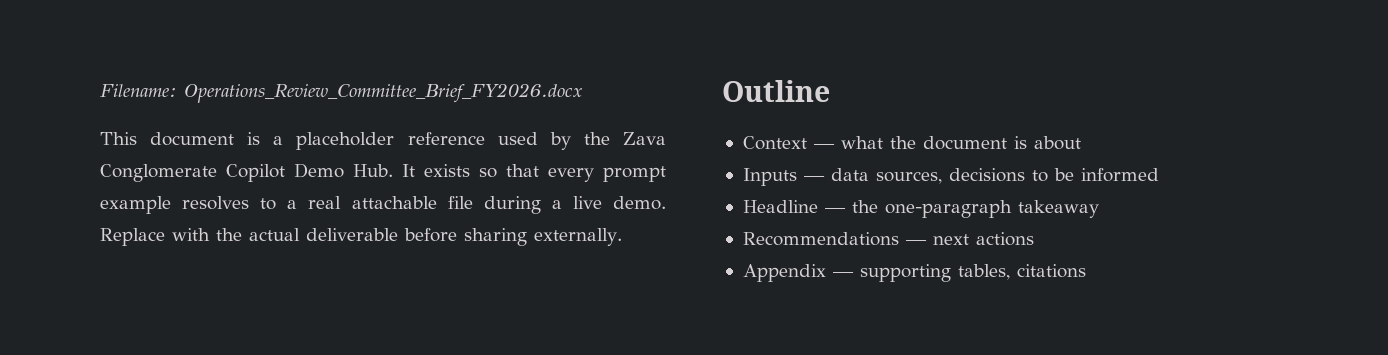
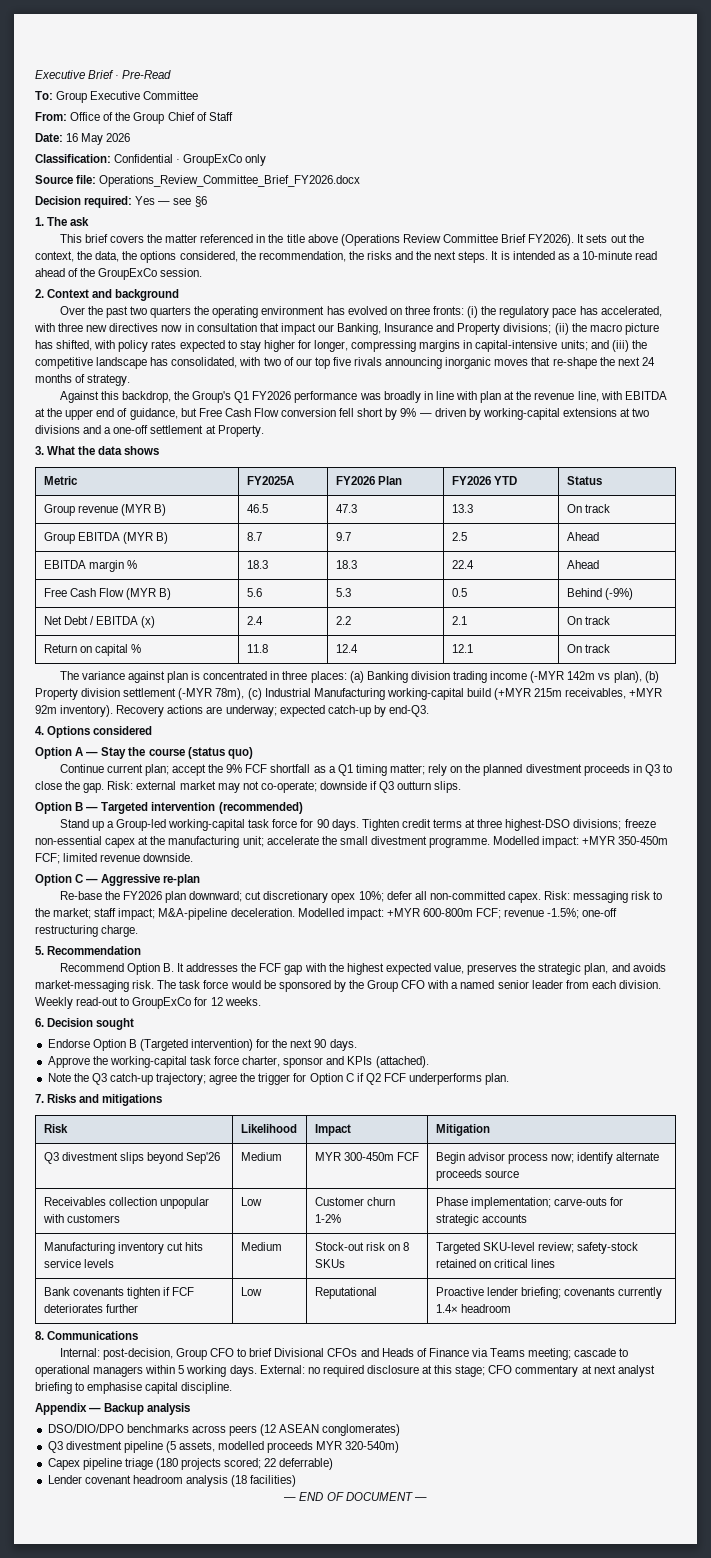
[100,83,582,103] [100,132,666,150] [100,163,666,182] [100,196,667,214] [100,228,622,246] [722,80,830,102] [742,136,1081,150] [742,168,1159,186] [742,200,1099,218] [742,232,1034,246] [742,264,1086,282] Filename: Operations_Review_Committee_Brief_FY2026.docx // This document is a placeholder reference used by the Zava Conglomerate Copilot Demo Hub. It exists so that every prompt example resolves to a real attachable file during a live demo. Replace with the actual deliverable before sharing externally. // Outline // Context — what the document is about // Inputs — data sources, decisions to be informed // Headline — the one-paragraph takeaway // Recommendations — next actions // Appendix — supporting tables, citations -> [35,70,172,79] [35,91,199,103] [35,112,233,124] [35,133,131,145] [35,154,267,166] [35,175,361,187] [35,196,207,208] [35,217,90,226] [59,234,644,246] [35,251,658,263] [35,268,203,280] [35,289,180,301] [59,306,662,318] [34,323,659,335] [35,340,647,352] [35,357,655,369] [35,374,131,386] [59,391,667,403] [35,408,650,420] [35,425,264,437] [35,446,160,455] [43,476,78,485] [246,476,294,485] [335,476,402,485] [451,476,517,485] [566,476,602,485] [43,504,166,516] [246,504,268,513] [335,504,357,513] [451,504,473,513] [566,504,610,513] [43,532,168,544] [246,532,262,541] [335,532,351,541] [451,532,467,541] [566,532,599,541] [43,560,137,572] [246,560,268,569] [335,560,357,569] [451,560,474,569] [566,560,599,569] [43,588,171,600] [246,588,262,597] [335,588,351,597] [451,588,467,597] [566,588,633,600] [43,616,155,628] [246,616,263,625] [335,616,351,625] [451,616,467,625] [566,616,610,625] [43,644,141,656] [246,644,268,653] [335,644,358,653] [451,644,473,653] [566,644,610,653] [59,671,659,683] [35,688,663,700] [35,705,429,717] [35,726,153,738] [35,747,253,759] [59,764,672,776] [35,781,462,793] [35,802,303,814] [59,819,656,831] [35,836,669,848] [35,853,194,864] [35,874,201,886] [59,891,663,903] [35,908,618,920] [35,925,139,937] [35,946,142,955] [59,963,666,975] [35,980,661,992] [35,997,261,1009] [35,1018,135,1030] [47,1039,357,1051] [47,1056,429,1068] [47,1073,510,1085] [35,1094,163,1106] [43,1124,68,1133] [240,1124,297,1133] [314,1124,351,1136] [435,1124,490,1136] [43,1152,220,1164] [240,1152,282,1161] [314,1152,419,1161] [435,1152,660,1164] [435,1169,519,1181] [43,1197,209,1209] [42,1214,120,1223] [240,1197,262,1206] [314,1197,395,1206] [314,1214,341,1223] [435,1197,623,1209] [435,1214,527,1226] [43,1242,203,1254] [43,1259,114,1268] [240,1242,282,1251] [314,1242,409,1251] [314,1259,345,1268] [435,1242,638,1254] [435,1259,555,1268] [43,1287,194,1299] [43,1304,138,1313] [240,1287,262,1296] [314,1287,377,1299] [435,1287,662,1299] [435,1304,511,1313] [35,1331,139,1340] [59,1348,629,1360] [35,1365,655,1377] [35,1382,233,1394] [35,1403,191,1415] [47,1424,401,1436] [47,1441,400,1453] [47,1458,334,1470] [47,1475,297,1487] [283,1492,427,1501] Executive Brief · Pre-Read // To: Group Executive Committee // From: Office of the Group Chief of Staff // Date: 16 May 2026 // Classification: Confidential · GroupExCo only // Source file: Operations_Review_Committee_Brief_FY2026.docx // Decision required: Yes — see §6 // 1. The ask // This brief covers the matter referenced in the title above (Operations Review Committee Brief FY2026). It sets out the context, the data, the options considered, the recommendation, the risks and the next steps. It is intended as a 10-minute read ahead of the GroupExCo session. // 2. Context and background // Over the past two quarters the operating environment has evolved on three fronts: (i) the regulatory pace has accelerated, with three new directives now in consultation that impact our Banking, Insurance and Property divisions; (ii) the macro picture has shifted, with policy rates expected to stay higher for longer, compressing margins in capital-intensive units; and (iii) the competitive landscape has consolidated, with two of our top five rivals announcing inorganic moves that re-shape the next 24 months of strategy. // Against this backdrop, the Group's Q1 FY2026 performance was broadly in line with plan at the revenue line, with EBITDA at the upper end of guidance, but Free Cash Flow conversion fell short by 9% — driven by working-capital extensions at two divisions and a one-off settlement at Property. // 3. What the data shows // Metric | FY2025A | FY2026 Plan | FY2026 YTD | Status // Group revenue (MYR B) | 46.5 | 47.3 | 13.3 | On track // Group EBITDA (MYR B) | 8.7 | 9.7 | 2.5 | Ahead // EBITDA margin % | 18.3 | 18.3 | 22.4 | Ahead // Free Cash Flow (MYR B) | 5.6 | 5.3 | 0.5 | Behind (-9%) // Net Debt / EBITDA (x) | 2.4 | 2.2 | 2.1 | On track // Return on capital % | 11.8 | 12.4 | 12.1 | On track // The variance against plan is concentrated in three places: (a) Banking division trading income (-MYR 142m vs plan), (b) Property division settlement (-MYR 78m), (c) Industrial Manufacturing working-capital build (+MYR 215m receivables, +MYR 92m inventory). Recovery actions are underway; expected catch-up by end-Q3. // 4. Options considered // Option A — Stay the course (status quo) // Continue current plan; accept the 9% FCF shortfall as a Q1 timing matter; rely on the planned divestment proceeds in Q3 to close the gap. Risk: external market may not co-operate; downside if Q3 outturn slips. // Option B — Targeted intervention (recommended) // Stand up a Group-led working-capital task force for 90 days. Tighten credit terms at three highest-DSO divisions; freeze non-essential capex at the manufacturing unit; accelerate the small divestment programme. Modelled impact: +MYR 350-450m FCF; limited revenue downside. // Option C — Aggressive re-plan // Re-base the FY2026 plan downward; cut discretionary opex 10%; defer all non-committed capex. Risk: messaging risk to the market; staff impact; M&A-pipeline deceleration. Modelled impact: +MYR 600-800m FCF; revenue -1.5%; one-off restructuring charge. // 5. Recommendation // Recommend Option B. It addresses the FCF gap with the highest expected value, preserves the strategic plan, and avoids market-messaging risk. The task force would be sponsored by the Group CFO with a named senior leader from each division. Weekly read-out to GroupExCo for 12 weeks. // 6. Decision sought // Endorse Option B (Targeted intervention) for the next 90 days. // Approve the working-capital task force charter, sponsor and KPIs (attached). // Note the Q3 catch-up trajectory; agree the trigger for Option C if Q2 FCF underperforms plan. // 7. Risks and mitigations // Risk | Likelihood | Impact | Mitigation // Q3 divestment slips beyond Sep'26 | Medium | MYR 300-450m FCF | Begin advisor process now; identify alternate proceeds source // Receivables collection unpopular with customers | Low | Customer churn 1-2% | Phase implementation; carve-outs for strategic accounts // Manufacturing inventory cut hits service levels | Medium | Stock-out risk on 8 SKUs | Targeted SKU-level review; safety-stock retained on critical lines // Bank covenants tighten if FCF deteriorates further | Low | Reputational | Proactive lender briefing; covenants currently 1.4× headroom // 8. Communications // Internal: post-decision, Group CFO to brief Divisional CFOs and Heads of Finance via Teams meeting; cascade to operational managers within 5 working days. External: no required disclosure at this stage; CFO commentary at next analyst briefing to emphasise capital discipline. // Appendix — Backup analysis // DSO/DIO/DPO benchmarks across peers (12 ASEAN conglomerates) // Q3 divestment pipeline (5 assets, modelled proceeds MYR 320-540m) // Capex pipeline triage (180 projects scored; 22 deferrable) // Lender covenant headroom analysis (18 facilities) // — END OF DOCUMENT —

